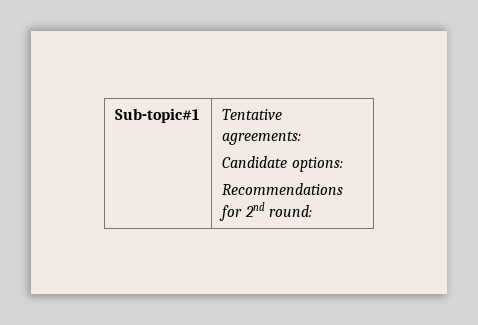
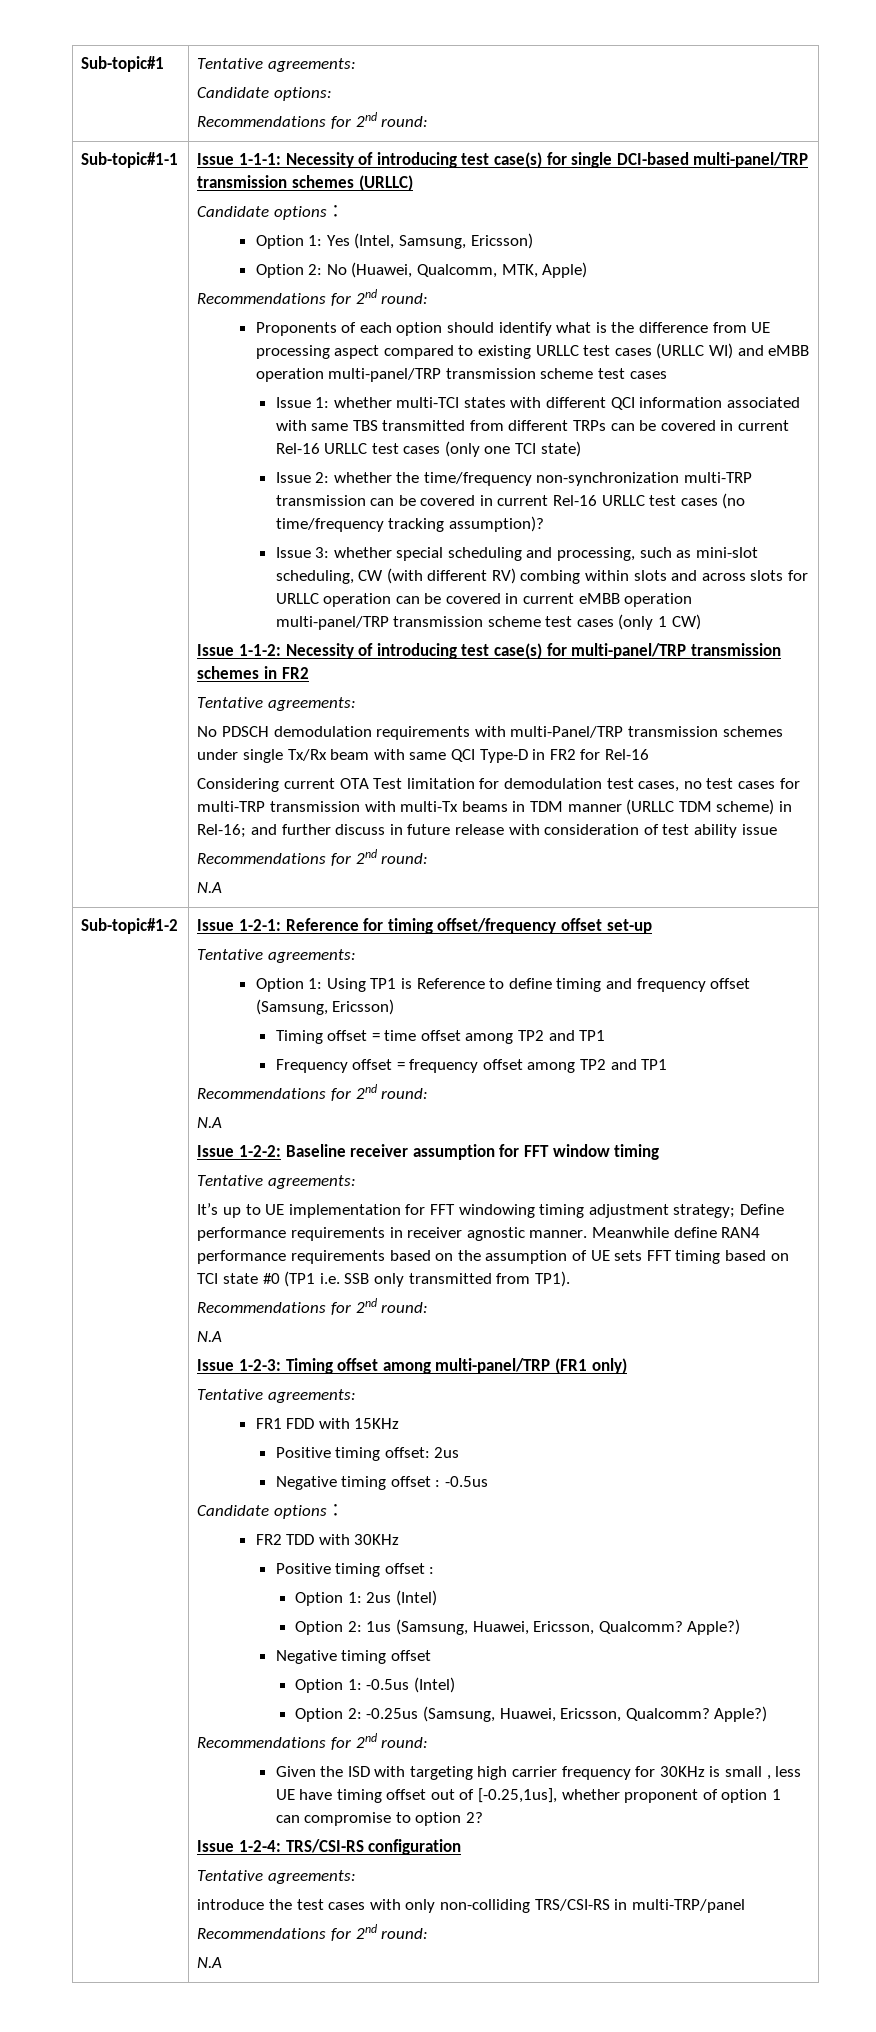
(312, 211) none -> [81,152,179,168] [197,152,809,168] [197,175,413,191] [197,205,345,220] [255,233,533,249] [255,262,588,278] [197,289,429,306] [255,322,771,336] [255,343,810,359] [255,368,667,382] [275,397,800,410] [275,420,789,431] [275,441,581,457] [275,472,753,486] [275,493,746,509] [275,516,544,532] [275,547,758,561] [275,568,808,584] [275,593,693,607] [275,614,701,630] [197,643,781,659] [197,666,309,679] [197,697,357,711] [197,726,783,740] [197,749,649,763] [197,778,800,792] [197,799,792,815] [197,824,777,838] [197,849,429,866] [197,882,223,893] [81,918,179,934] [197,918,652,934] [197,949,357,963] [255,978,751,992] [255,999,395,1015] [275,1030,606,1044] [275,1059,668,1073] [197,1084,429,1101] [197,1117,223,1128] [197,1144,660,1160] [197,1175,357,1189] [197,1203,784,1218] [197,1227,761,1241] [197,1250,789,1264] [197,1271,570,1287] [197,1298,429,1315] [197,1331,223,1342] [197,1358,627,1374] [197,1389,357,1403] [255,1418,400,1429] [275,1447,460,1461] [275,1476,488,1490] [197,1504,345,1519] [255,1534,400,1545] [275,1563,435,1577] [295,1590,438,1606] [295,1619,741,1635] [275,1650,431,1664] [295,1677,456,1693] [295,1706,768,1722] [197,1733,429,1750] [275,1766,802,1780] [275,1788,781,1803] [275,1812,483,1826] [197,1839,462,1855] [197,1870,357,1884] [197,1899,745,1913] [197,1924,429,1941] [197,1957,223,1968] // Sub-topic#1-1 | Issue 1-1-1: Necessity of introducing test case(s) for single DCI-based multi-panel/TRP transmission schemes (URLLC) // Candidate options： // Option 1: Yes (Intel, Samsung, Ericsson) // Option 2: No (Huawei, Qualcomm, MTK, Apple) // Recommendations for 2nd round: // Proponents of each option should identify what is the difference from UE processing aspect compared to existing URLLC test cases (URLLC WI) and eMBB operation multi-panel/TRP transmission scheme test cases // Issue 1: whether multi-TCI states with different QCI information associated with same TBS transmitted from different TRPs can be covered in current Rel-16 URLLC test cases (only one TCI state) // Issue 2: whether the time/frequency non-synchronization multi-TRP transmission can be covered in current Rel-16 URLLC test cases (no time/frequency tracking assumption)? // Issue 3: whether special scheduling and processing, such as mini-slot scheduling, CW (with different RV) combing within slots and across slots for URLLC operation can be covered in current eMBB operation multi-panel/TRP transmission scheme test cases (only 1 CW) // Issue 1-1-2: Necessity of introducing test case(s) for multi-panel/TRP transmission schemes in FR2 // Tentative agreements: // No PDSCH demodulation requirements with multi-Panel/TRP transmission schemes under single Tx/Rx beam with same QCI Type-D in FR2 for Rel-16 // Considering current OTA Test limitation for demodulation test cases, no test cases for multi-TRP transmission with multi-Tx beams in TDM manner (URLLC TDM scheme) in Rel-16; and further discuss in future release with consideration of test ability issue // Recommendations for 2nd round: // N.A // Sub-topic#1-2 | Issue 1-2-1: Reference for timing offset/frequency offset set-up // Tentative agreements: // Option 1: Using TP1 is Reference to define timing and frequency offset (Samsung, Ericsson) // Timing offset = time offset among TP2 and TP1 // Frequency offset = frequency offset among TP2 and TP1 // Recommendations for 2nd round: // N.A // Issue 1-2-2: Baseline receiver assumption for FFT window timing // Tentative agreements: // It’s up to UE implementation for FFT windowing timing adjustment strategy; Define performance requirements in receiver agnostic manner. Meanwhile define RAN4 performance requirements based on the assumption of UE sets FFT timing based on TCI state #0 (TP1 i.e. SSB only transmitted from TP1). // Recommendations for 2nd round: // N.A // Issue 1-2-3: Timing offset among multi-panel/TRP (FR1 only) // Tentative agreements: // FR1 FDD with 15KHz // Positive timing offset: 2us // Negative timing offset : -0.5us // Candidate options： // FR2 TDD with 30KHz // Positive timing offset : // Option 1: 2us (Intel) // Option 2: 1us (Samsung, Huawei, Ericsson, Qualcomm? Apple?) // Negative timing offset // Option 1: -0.5us (Intel) // Option 2: -0.25us (Samsung, Huawei, Ericsson, Qualcomm? Apple?) // Recommendations for 2nd round: // Given the ISD with targeting high carrier frequency for 30KHz is small , less UE have timing offset out of [-0.25,1us], whether proponent of option 1 can compromise to option 2? // Issue 1-2-4: TRS/CSI-RS configuration // Tentative agreements: // introduce the test cases with only non-colliding TRS/CSI-RS in multi-TRP/panel // Recommendations for 2nd round: // N.A

